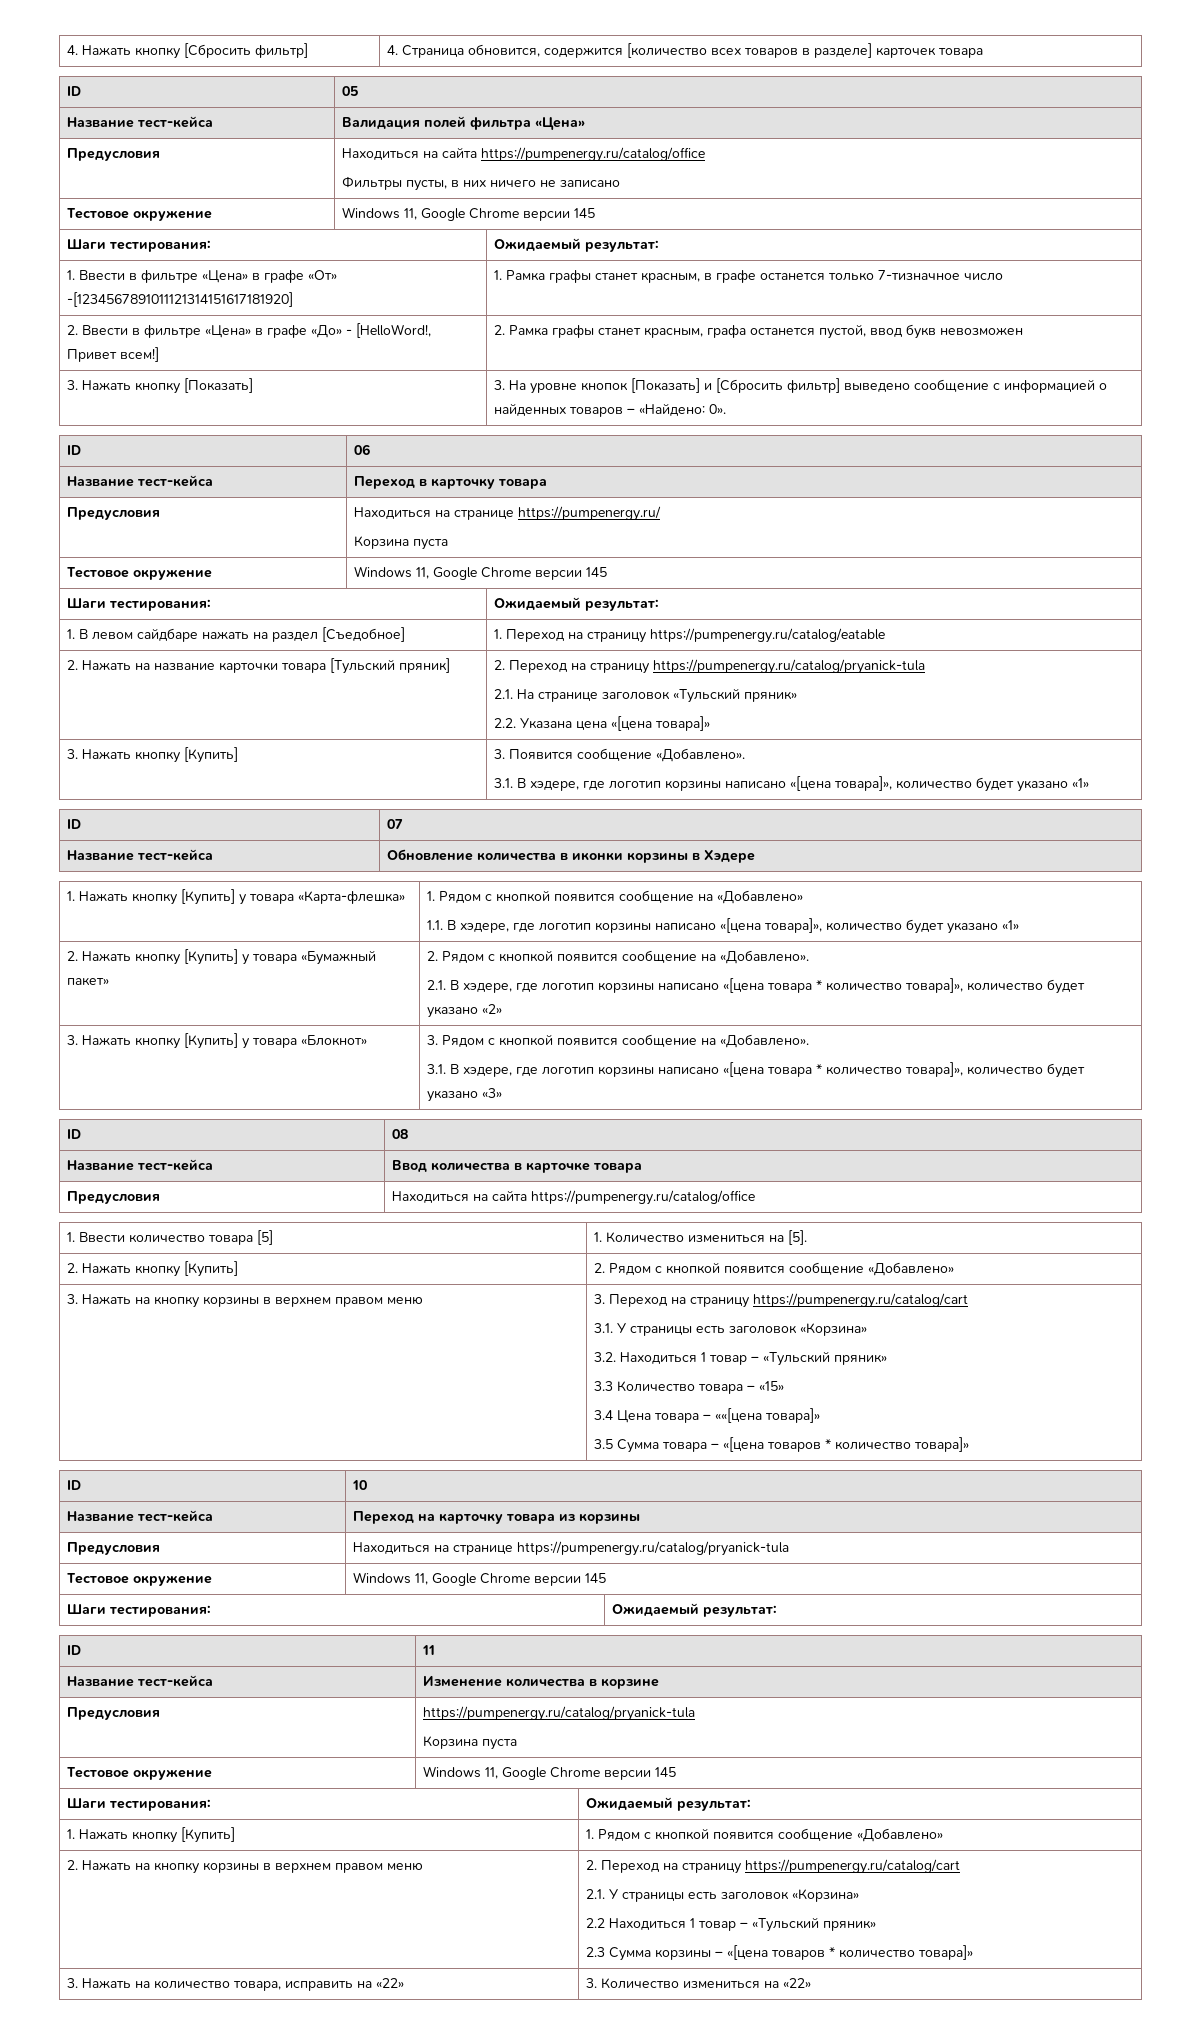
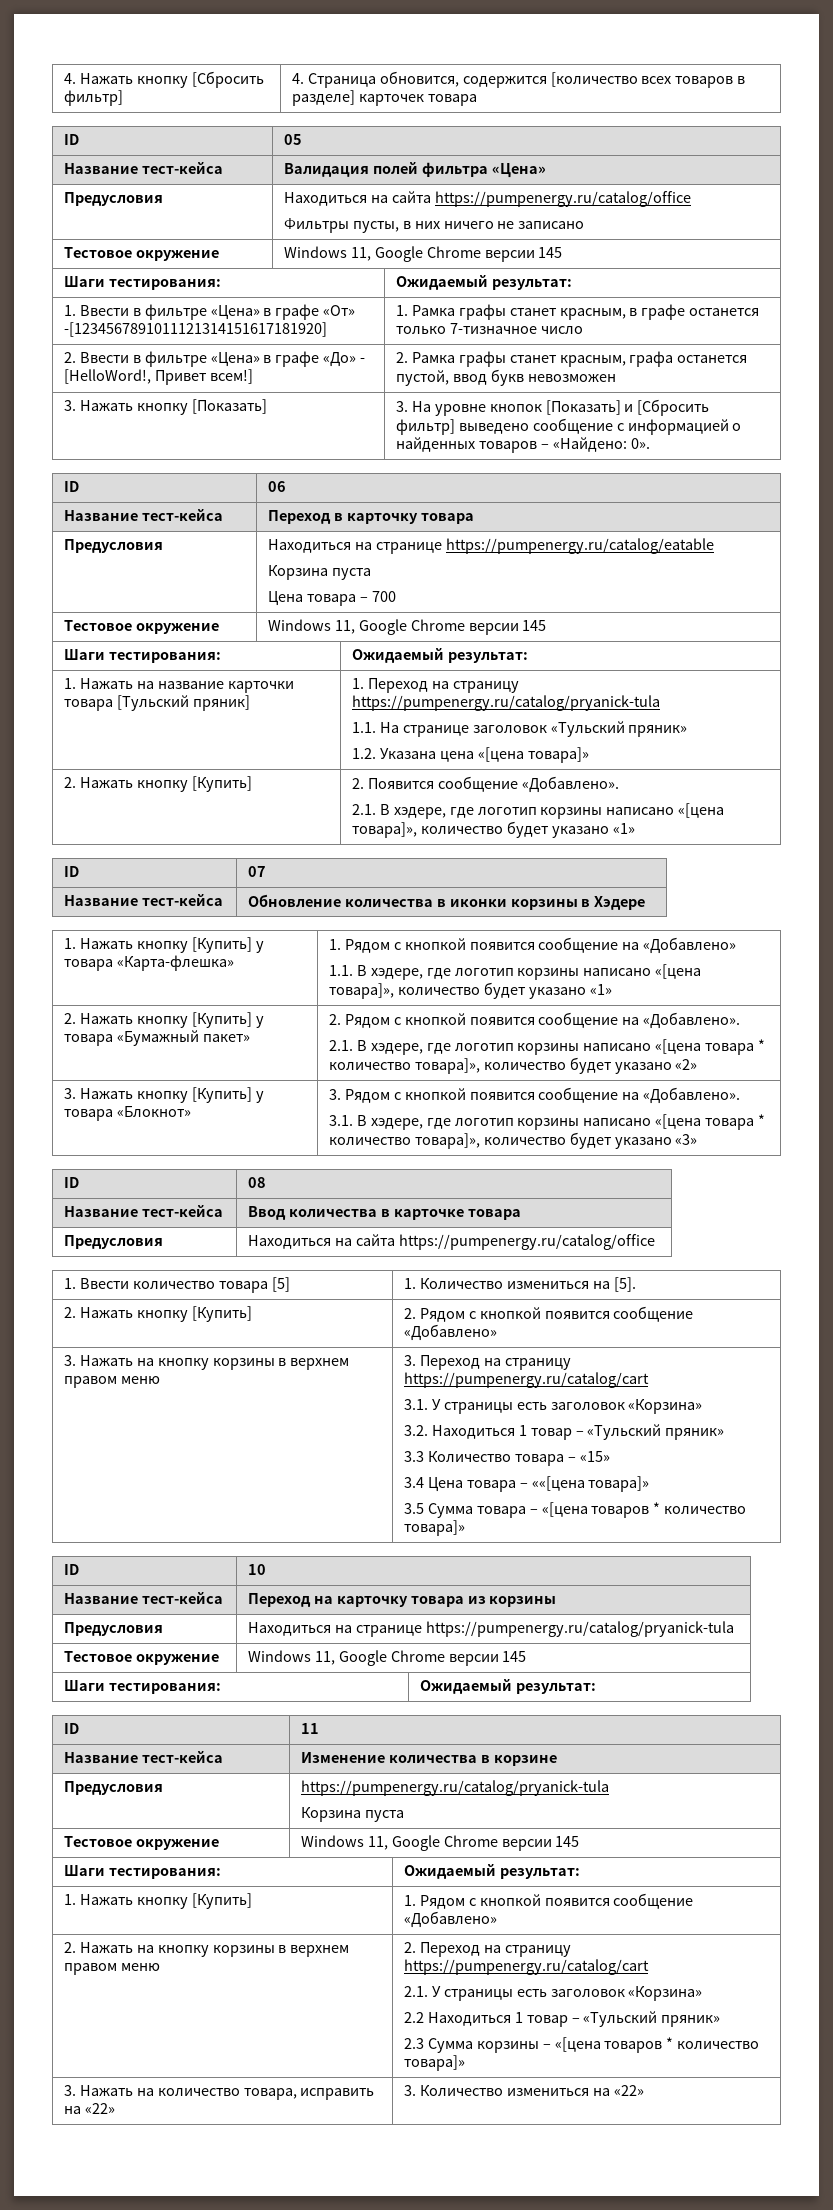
[518,506,662,521] [354,536,449,550] https://pumpenergy.ru/ // Корзина пуста -> [445,538,714,554] [267,565,371,580] [267,591,396,606] https://pumpenergy.ru/catalog/eatable // Корзина пуста // Цена товара – 700
[79,627,406,642] [494,628,886,643] [67,660,79,670] В левом сайдбаре нажать на раздел [Съедобное] | 1. Переход на страницу https://pumpenergy.ru/catalog/eatable // 2. -> (76, 683) none
[494,660,506,670] 2. -> [351,678,364,689] 1.
[494,689,514,699] 2.1. -> [351,722,376,733] 1.1.
[494,718,517,728] 2.2. -> [351,748,376,759] 1.2.
[67,747,239,763] [494,749,506,759] 3. Нажать кнопку [Купить] | 3. -> [63,776,252,792] [351,778,364,789] 2. Нажать кнопку [Купить] | 2.
[494,778,514,788] 3.1. -> [351,804,376,815] 2.1.

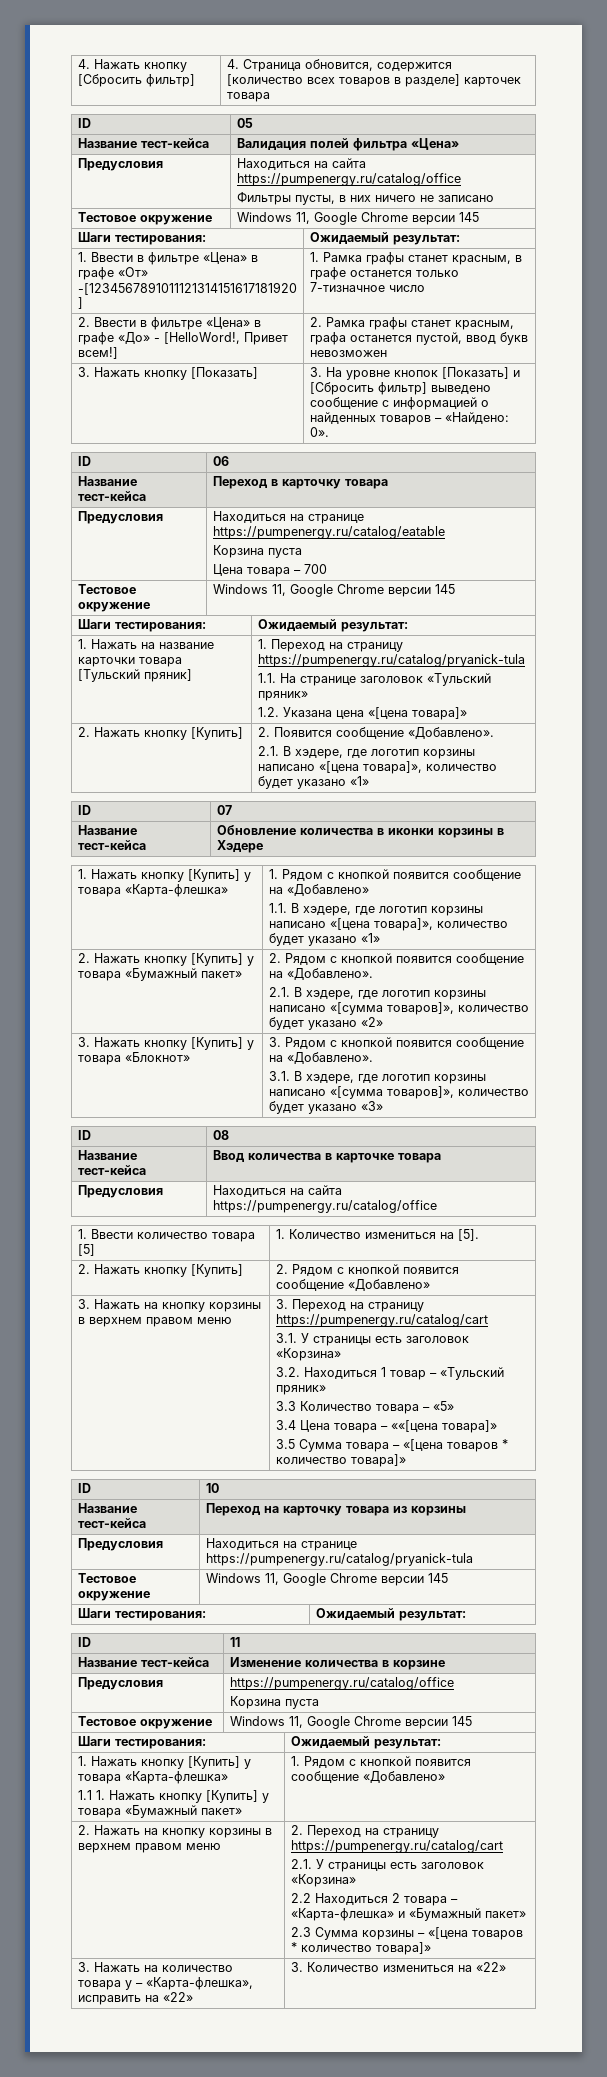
[655,1039,766,1055] [328,1058,480,1074] «[цена товара * количество товара]», -> [329,1002,454,1015] «[сумма товаров]»,
[655,1114,766,1130] [328,1133,480,1149] «[цена товара * количество товара]», -> [329,1086,454,1099] «[сумма товаров]»,
[579,1451,610,1462] «15» -> [432,1401,454,1411] «5»
[300,1780,609,1796] https://pumpenergy.ru/catalog/pryanick-tula -> [229,1677,454,1690] https://pumpenergy.ru/catalog/office
(252, 1901) none -> [243,1759,251,1769] [77,1771,228,1784] [77,1790,269,1803] [77,1805,242,1818] у товара «Карта-флешка» // 1.1 1. Нажать кнопку [Купить] у товара «Бумажный пакет»
[514,2011,721,2027] 1 товар – «Тульский пряник» -> [391,1893,458,1906] [290,1908,526,1921] 2 товара – «Карта-флешка» и «Бумажный пакет»
[243,2088,297,2100] товара, -> [77,1977,253,1990] товара у – «Карта-флешка»,

